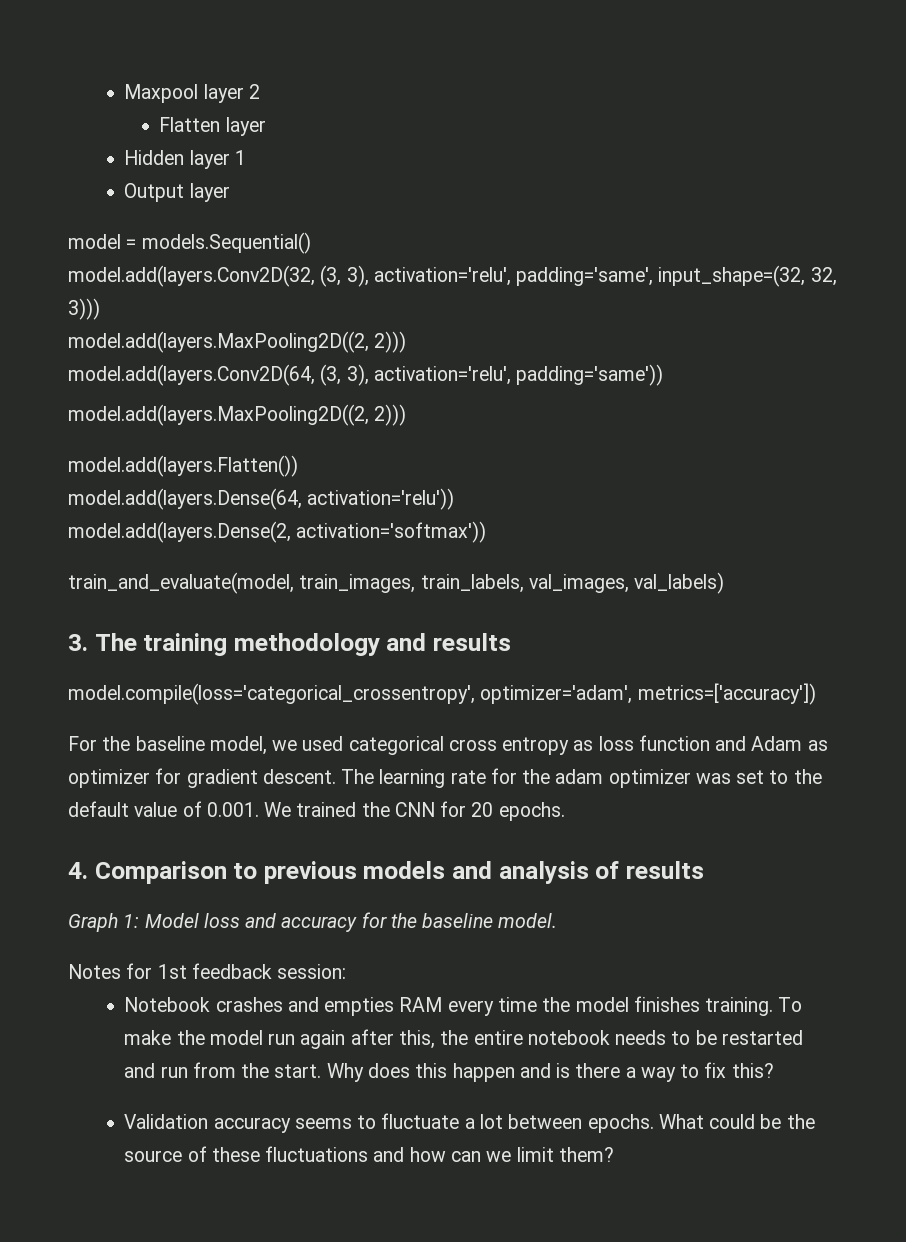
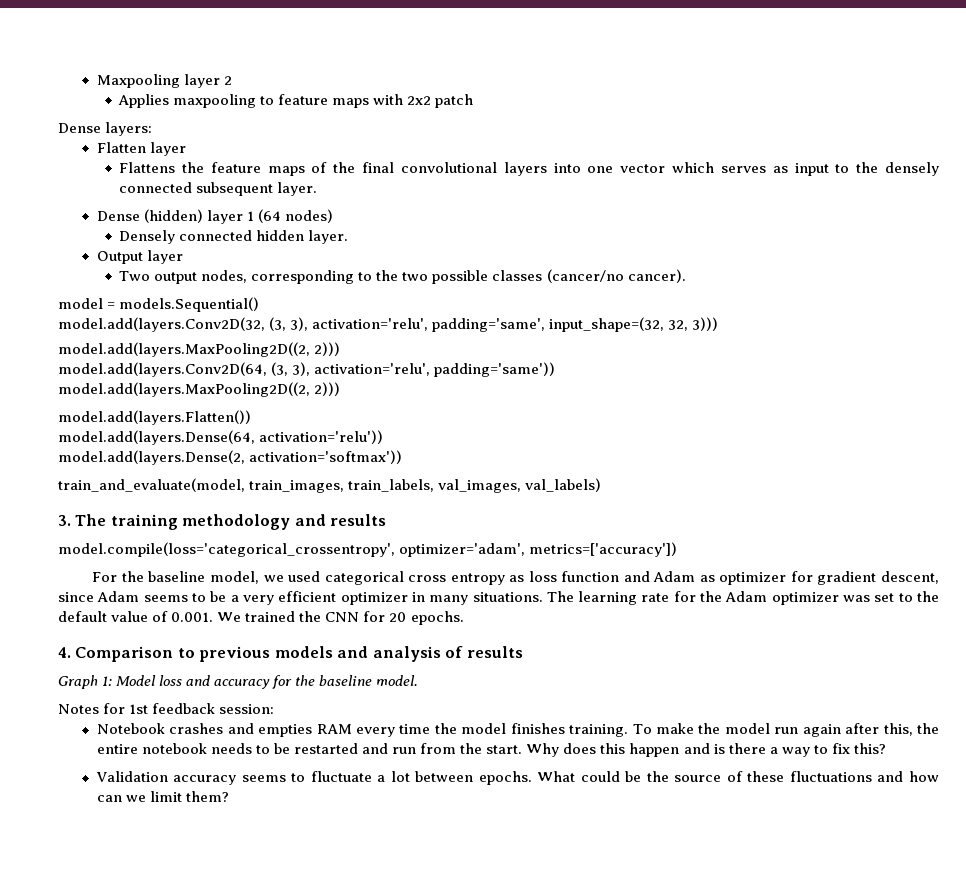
[124,84,199,103] Maxpool -> [96,74,180,88] Maxpooling
[159,117,266,136] [124,150,246,169] [124,183,230,202] Flatten layer // Hidden layer 1 // Output layer -> [118,94,474,108] [58,122,153,136] [96,142,186,156] [119,162,940,176] [119,182,318,196] [96,209,334,224] [119,230,349,244] [96,250,183,264] [119,269,686,284] Applies maxpooling to feature maps with 2x2 patch // Dense layers: // Flatten layer // Flattens the feature maps of the final convolutional layers into one vector which serves as input to the densely connected subsequent layer. // Dense (hidden) layer 1 (64 nodes) // Densely connected hidden layer. // Output layer // Two output nodes, corresponding to the two possible classes (cancer/no cancer).
[262,769,336,784] descent. -> [881,571,940,584] [58,591,543,605] descent, since Adam seems to be a very efficient optimizer in many situations.
[555,769,604,784] adam -> [725,591,768,602] Adam

